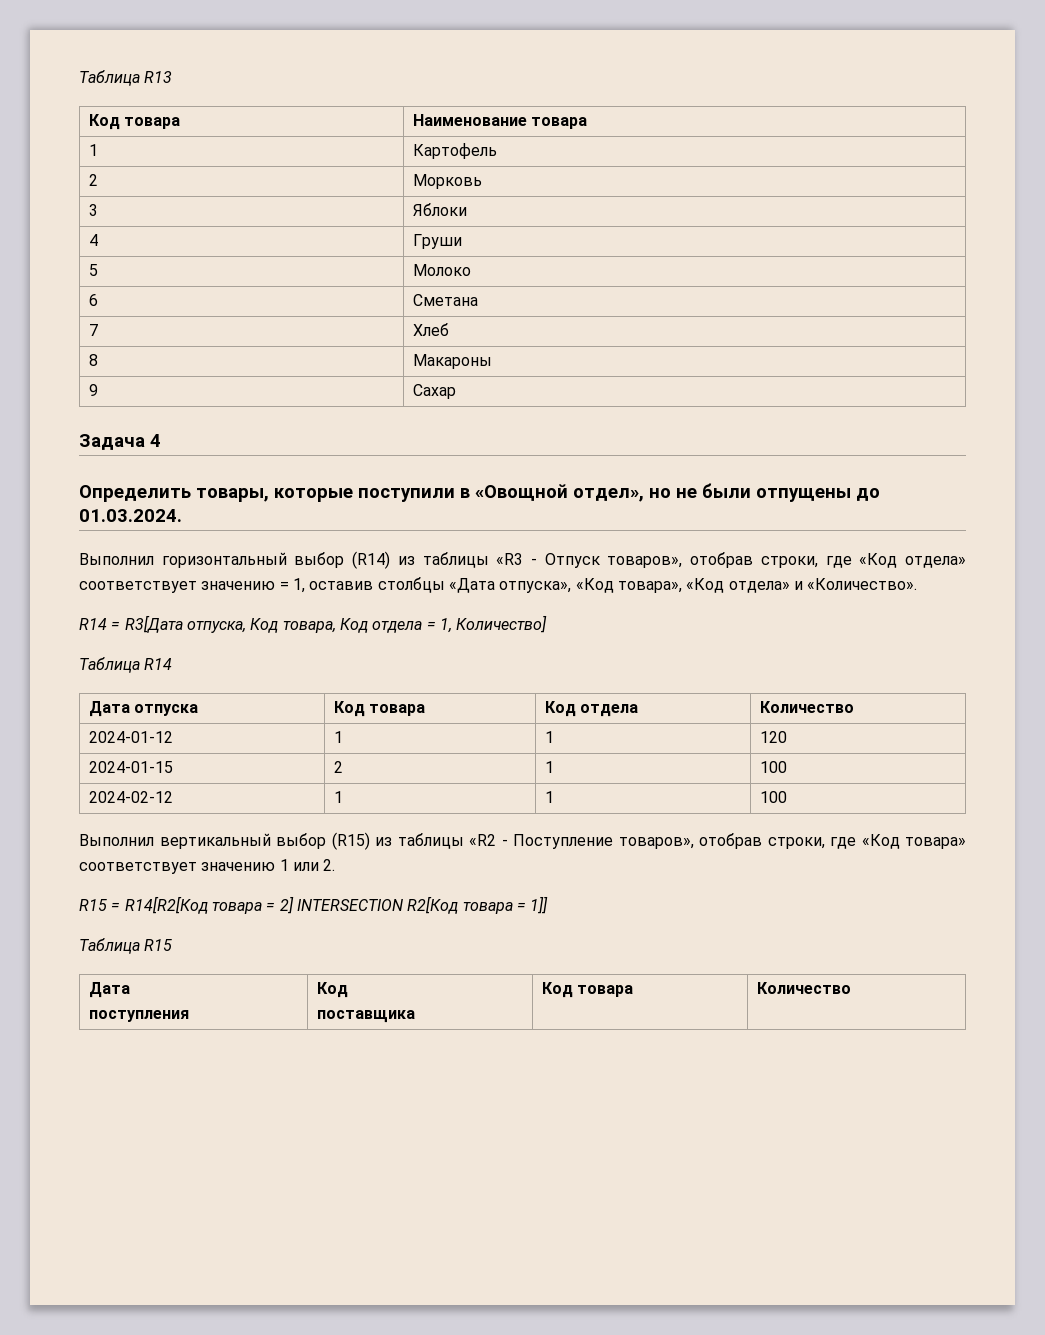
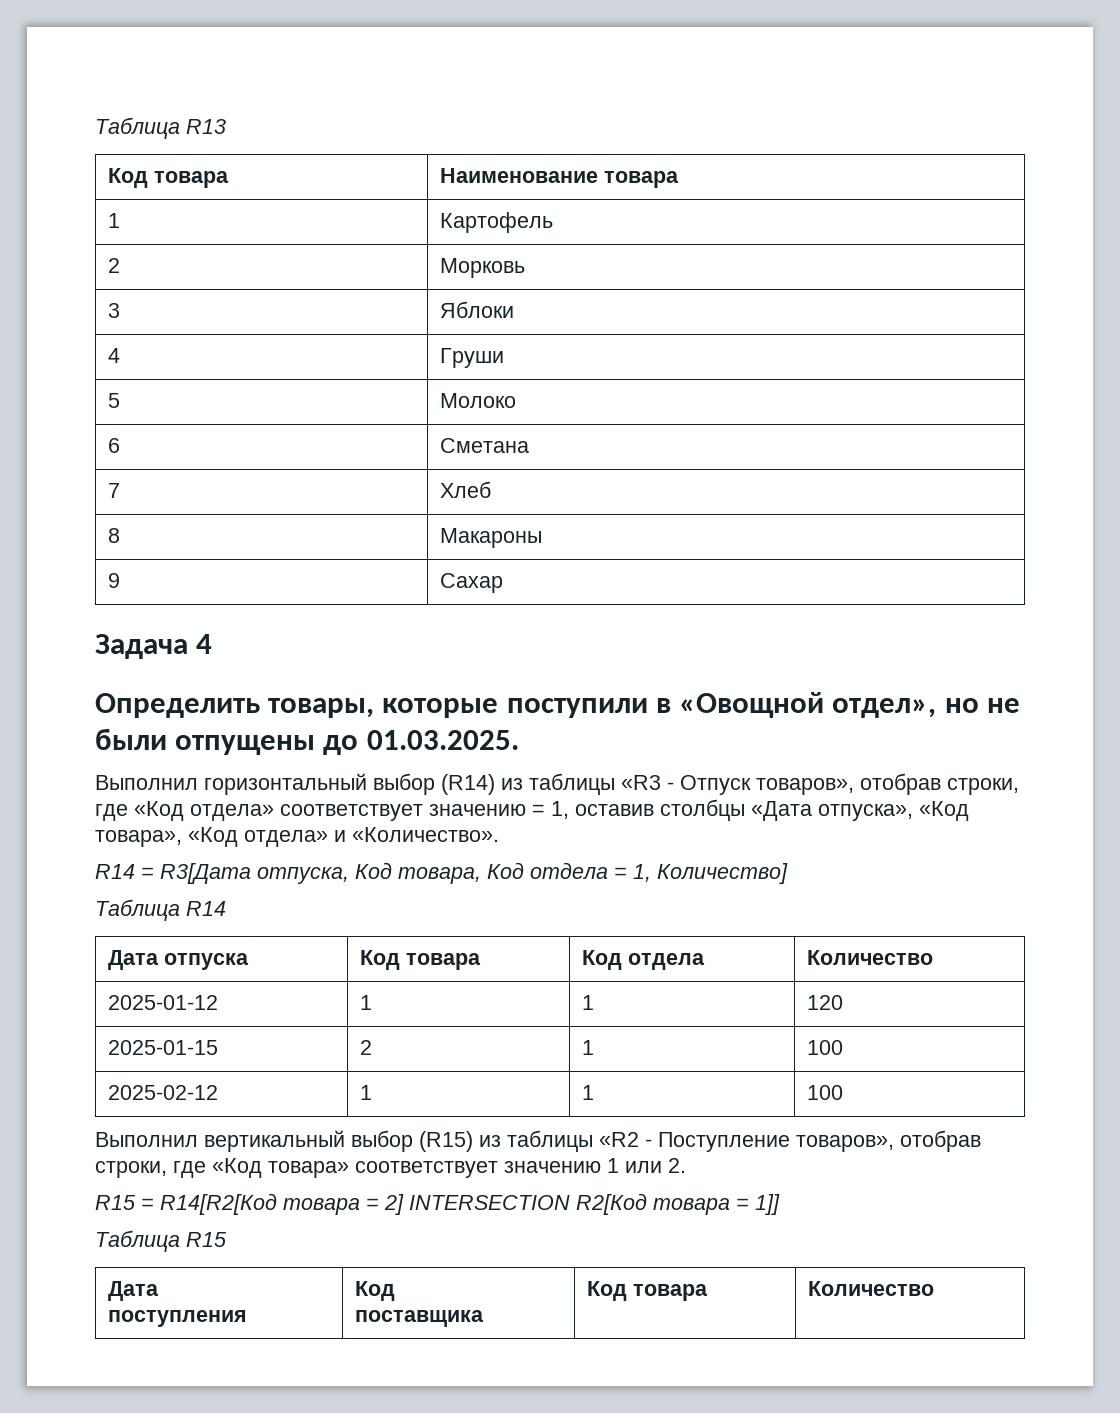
[79,509,182,522] 01.03.2024. -> [366,730,519,750] 01.03.2025.
[88,731,173,743] 2024-01-12 -> [108,995,219,1010] 2025-01-12
[88,761,173,773] 2024-01-15 -> [108,1040,219,1055] 2025-01-15
[88,791,173,803] 2024-02-12 -> [108,1085,219,1100] 2025-02-12

